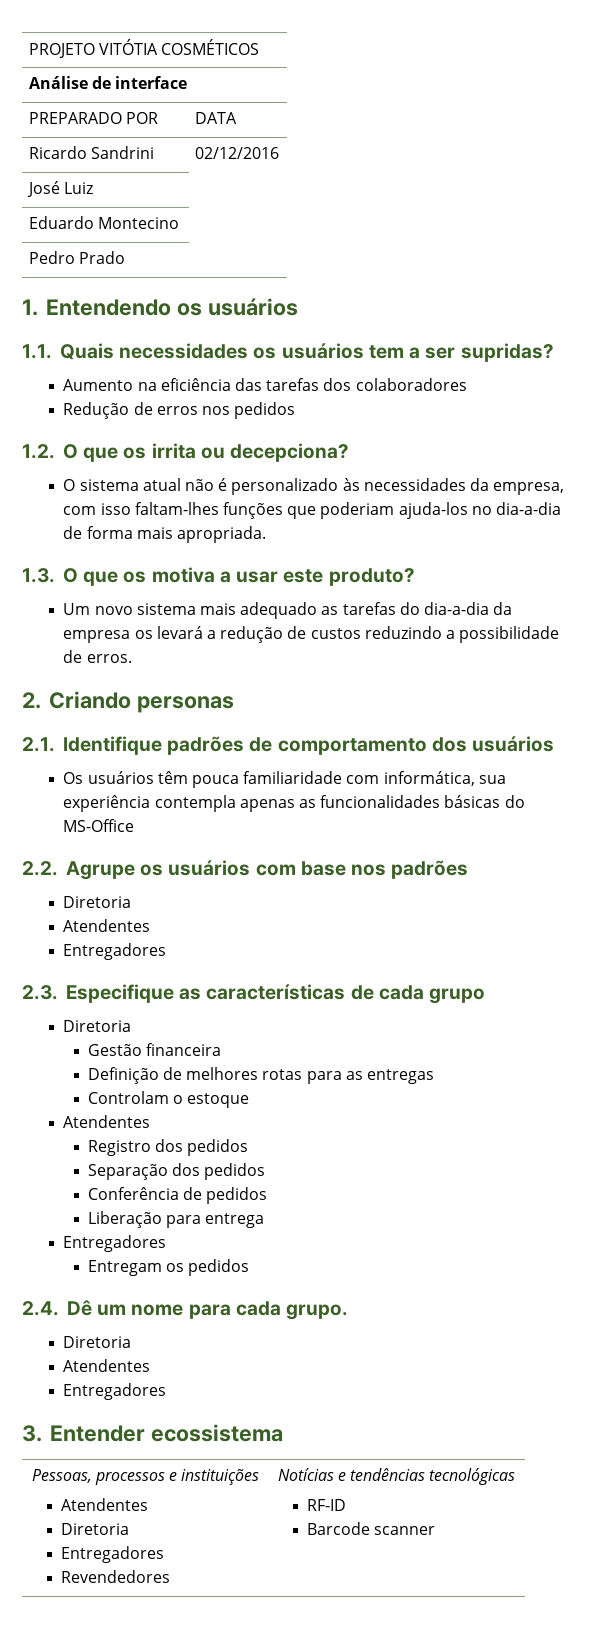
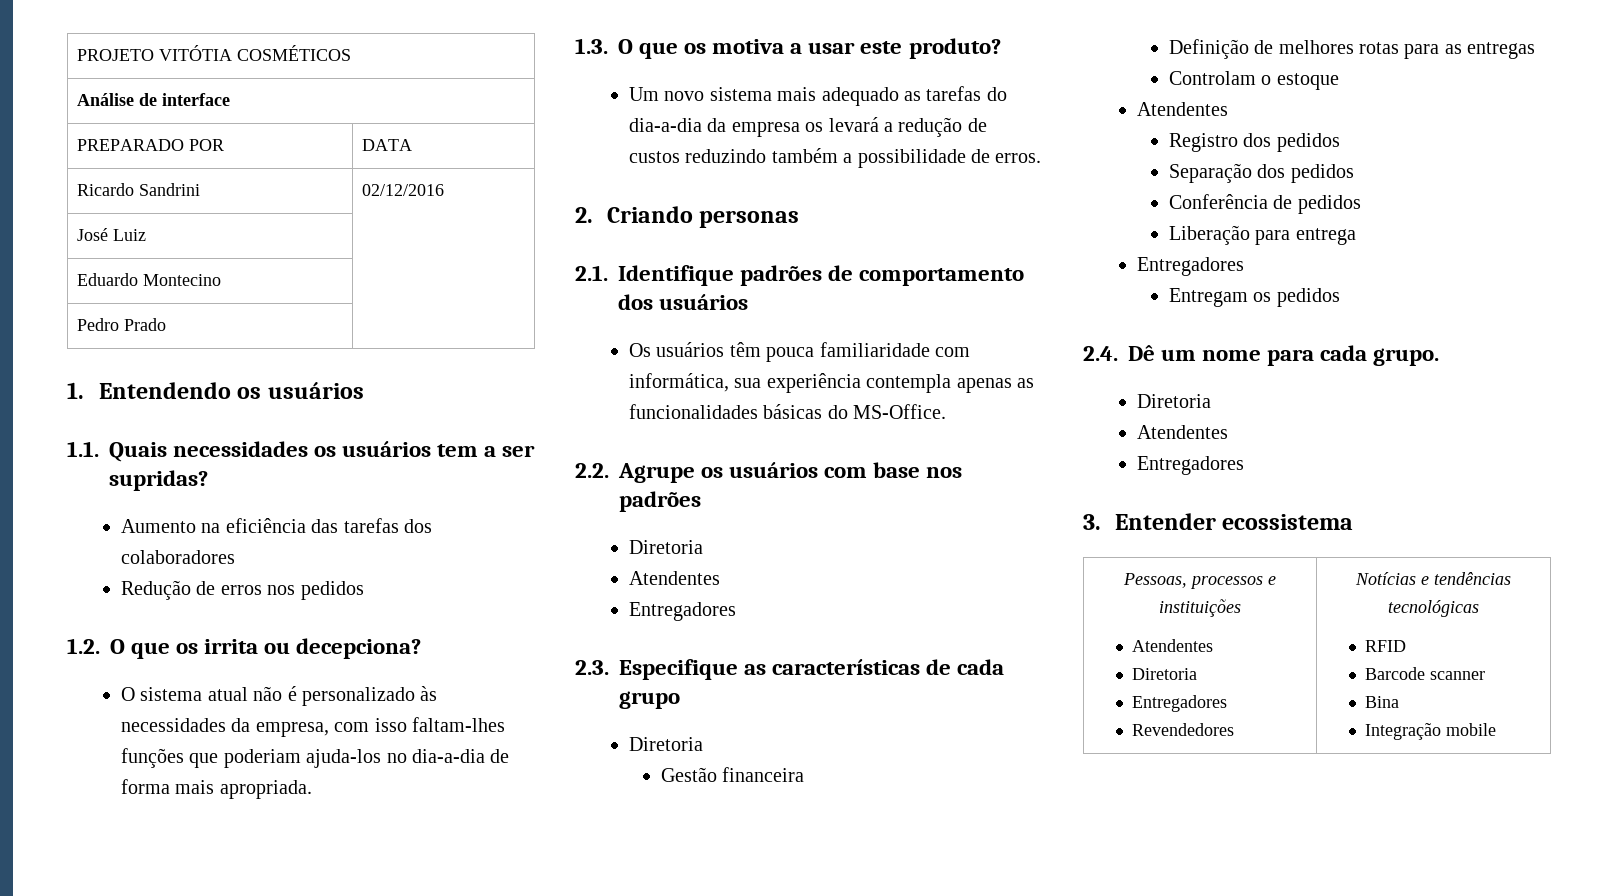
(442, 632) none -> [771,148,838,163] também
[63,819,135,832] MS-Office -> [853,404,947,419] MS-Office.
[306,1499,346,1511] RF-ID -> [1364,640,1406,652] RFID
(435, 1530) none -> [1364,696,1399,708] [1364,723,1496,740] // Bina // Integração mobile

